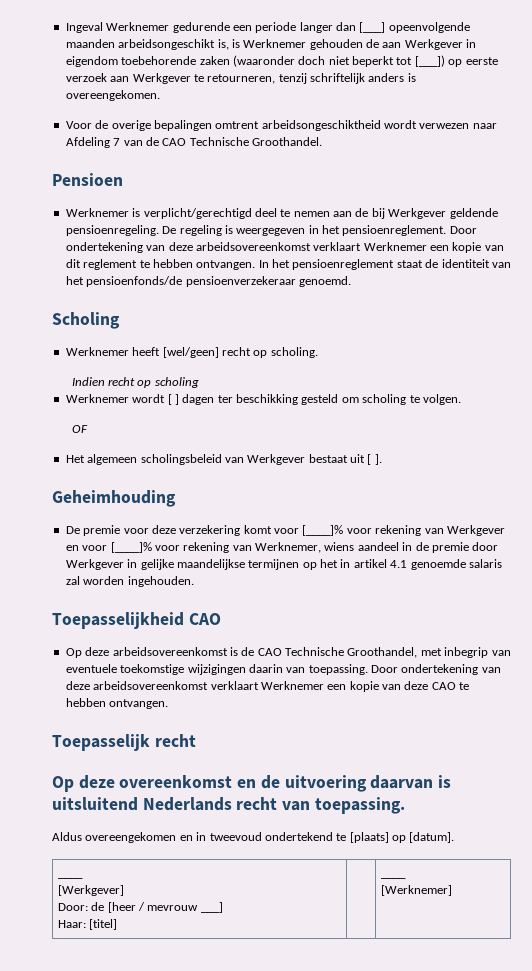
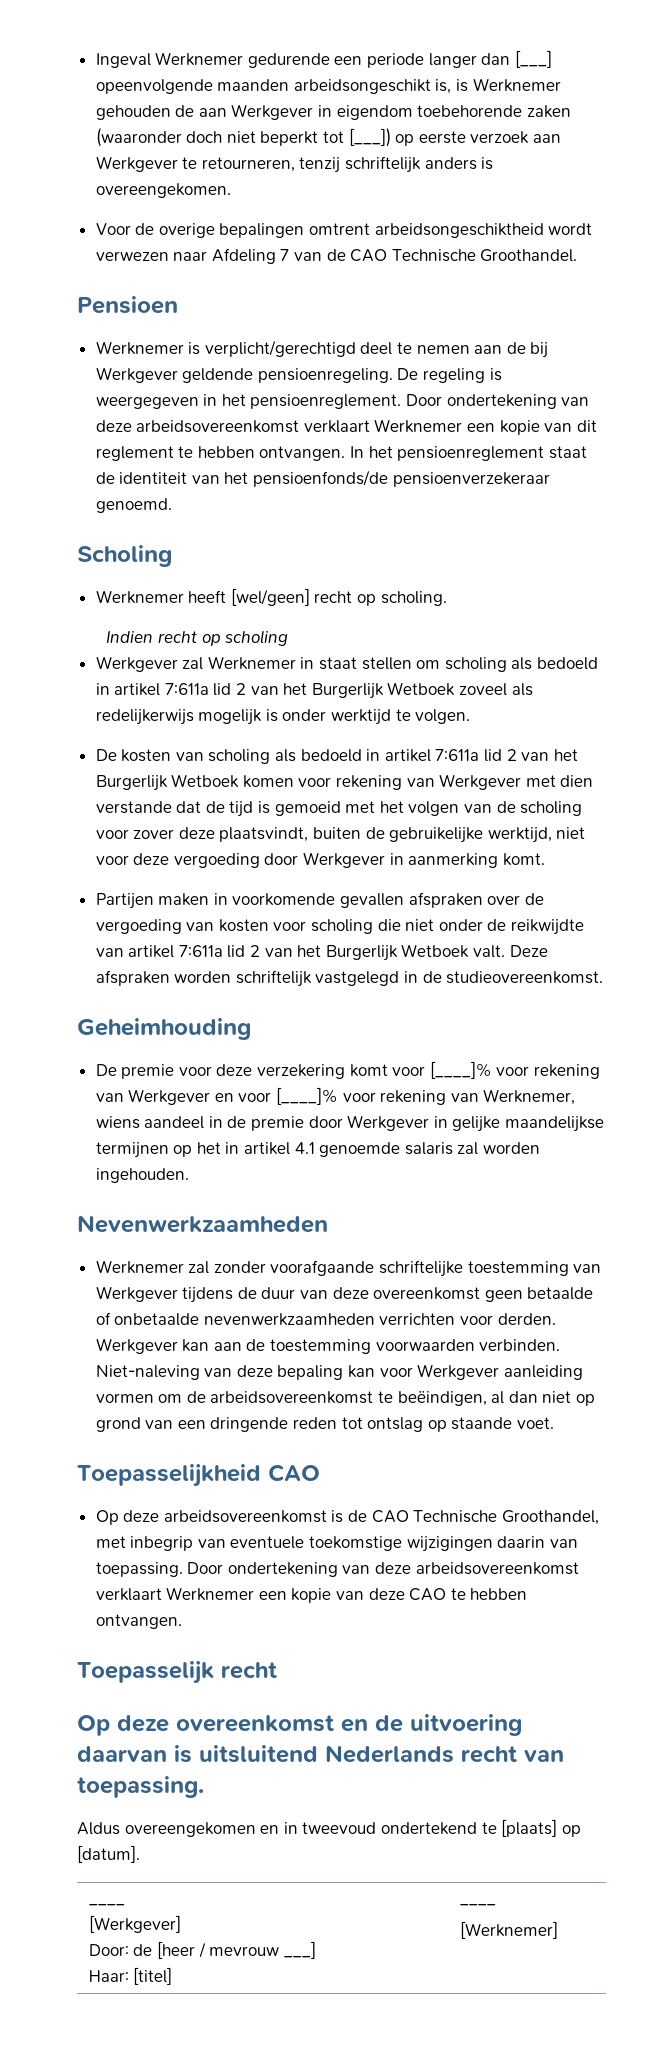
[65,394,461,405] [71,425,88,433] [65,454,382,465] Werknemer wordt [ ] dagen ter beschikking gesteld om scholing te volgen. // OF // Het algemeen scholingsbeleid van Werkgever bestaat uit [ ]. -> [95,656,599,672] [95,682,533,699] [95,709,471,725] [95,749,578,764] [95,774,594,791] [95,801,583,817] [95,827,586,843] [95,852,545,868] [95,892,544,909] [95,919,585,935] [95,944,548,961] [95,970,604,987] Werkgever zal Werknemer in staat stellen om scholing als bedoeld in artikel 7:611a lid 2 van het Burgerlijk Wetboek zoveel als redelijkerwijs mogelijk is onder werktijd te volgen. // De kosten van scholing als bedoeld in artikel 7:611a lid 2 van het Burgerlijk Wetboek komen voor rekening van Werkgever met dien verstande dat de tijd is gemoeid met het volgen van de scholing voor zover deze plaatsvindt, buiten de gebruikelijke werktijd, niet voor deze vergoeding door Werkgever in aanmerking komt. // Partijen maken in voorkomende gevallen afspraken over de vergoeding van kosten voor scholing die niet onder de reikwijdte van artikel 7:611a lid 2 van het Burgerlijk Wetboek valt. Deze afspraken worden schriftelijk vastgelegd in de studieovereenkomst.
(194, 581) none -> [77,1215,328,1233] [95,1260,602,1277] [95,1286,594,1303] [95,1312,556,1326] [95,1338,561,1354] [95,1364,583,1380] [95,1391,596,1406] [95,1417,555,1432] // Nevenwerkzaamheden // Werknemer zal zonder voorafgaande schriftelijke toestemming van Werkgever tijdens de duur van deze overeenkomst geen betaalde of onbetaalde nevenwerkzaamheden verrichten voor derden. Werkgever kan aan de toestemming voorwaarden verbinden. Niet-naleving van deze bepaling kan voor Werkgever aanleiding vormen om de arbeidsovereenkomst te beëindigen, al dan niet op grond van een dringende reden tot ontslag op staande voet.

